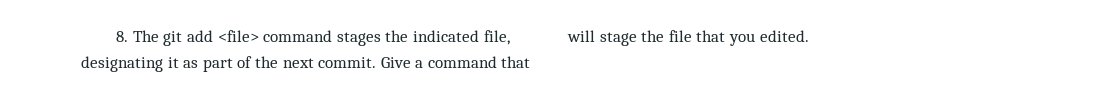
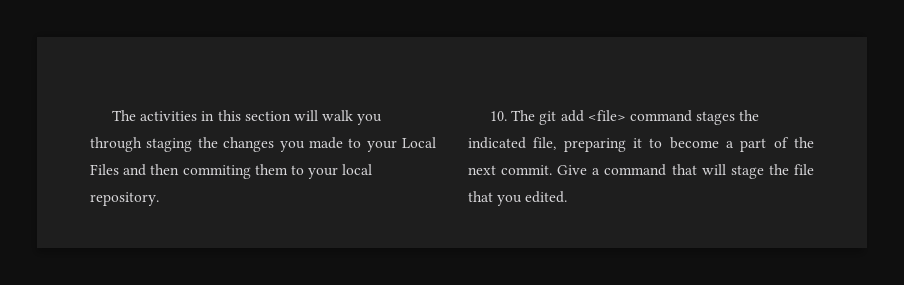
[116,31,129,42] 8. -> [112,110,383,125] [90,137,436,152] [90,164,373,179] [90,192,159,206] [490,111,508,121] The activities in this section will walk you through staging the changes you made to your Local Files and then commiting them to your local repository. // 10.
[81,56,199,72] designating it as -> [563,137,734,152] preparing it to become a

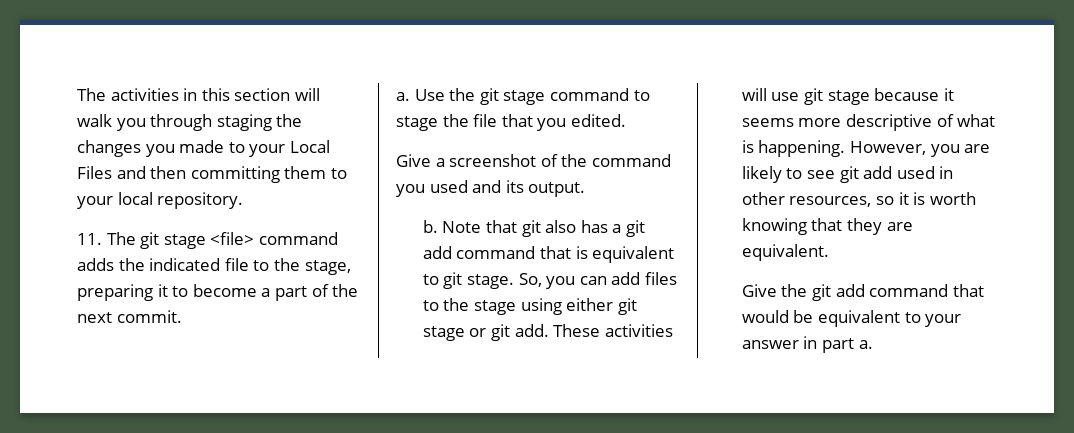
[182,165,251,179] commiting -> [190,166,280,183] committing
[490,111,508,121] 10. -> [77,233,102,245] 11.
[560,110,584,122] add -> [163,234,206,249] stage
[696,111,736,125] stages -> [77,258,114,271] adds
[533,137,557,150] file, -> [224,258,351,275] file to the stage,
[557,164,726,176] Give a command that will -> [396,88,650,105] // a. Use the git stage command to
(568, 197) none -> [396,154,671,167] [396,180,586,197] [422,220,645,237] [422,246,675,263] [422,272,677,289] [422,298,637,315] [422,324,673,341] [741,88,954,105] [741,114,996,131] [741,140,991,157] [741,166,954,183] [741,192,976,207] [741,218,913,235] [741,244,829,261] [741,284,984,301] [741,310,962,327] [741,336,873,353] // Give a screenshot of the command you used and its output. // b. Note that git also has a git add command that is equivalent to git stage. So, you can add files to the stage using either git stage or git add. These activities will use git stage because it seems more descriptive of what is happening. However, you are likely to see git add used in other resources, so it is worth knowing that they are equivalent. // Give the git add command that would be equivalent to your answer in part a.

